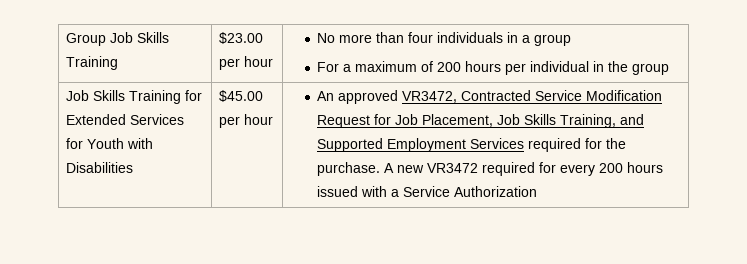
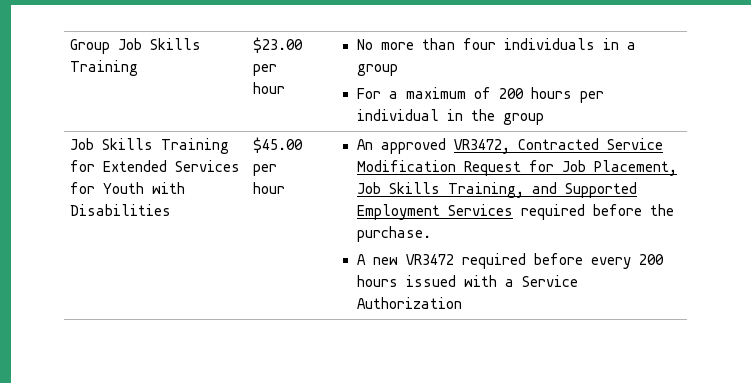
[585,138,603,149] for -> [592,204,642,216] before
(381, 169) none -> (431, 234) //
[539,162,557,173] for -> [533,253,583,265] before

